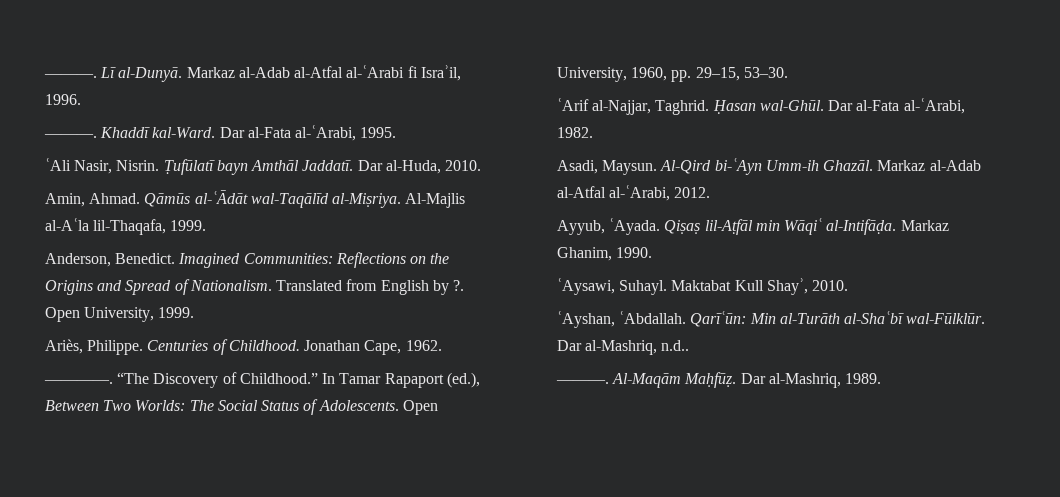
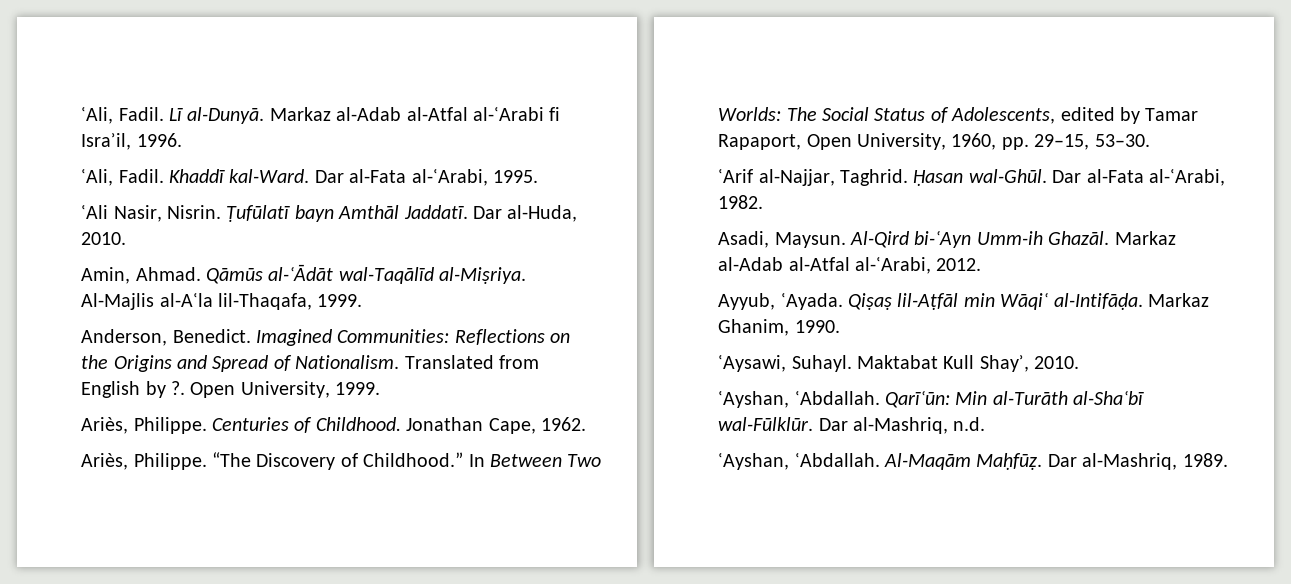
[43,74,97,78] ———. -> [81,107,164,124] ʿAli, Fadil.
[43,134,97,138] ———. -> [81,169,164,186] ʿAli, Fadil.
[43,380,113,384] ————. -> [81,453,207,470] Ariès, Philippe.
[339,372,481,388] Tamar Rapaport (ed.), -> (485, 460) none
[318,400,399,411] Adolescents. -> [951,107,1199,124] [718,134,802,150] Adolescents, edited by Tamar Rapaport,
[661,340,690,351] [555,380,609,384] n.d.. // ———. -> [953,417,986,431] [718,453,880,470] n.d. // ʿAyshan, ʿAbdallah.

